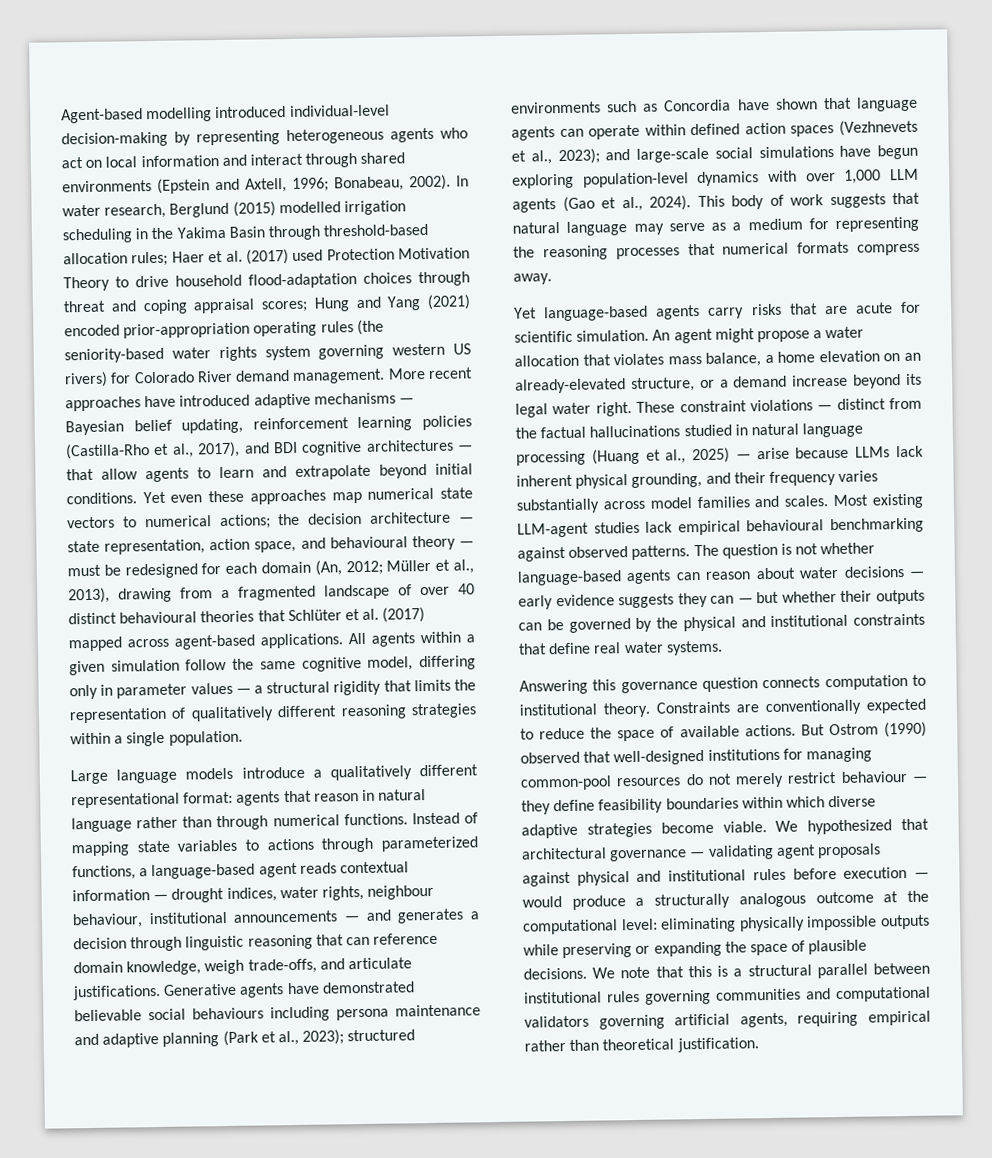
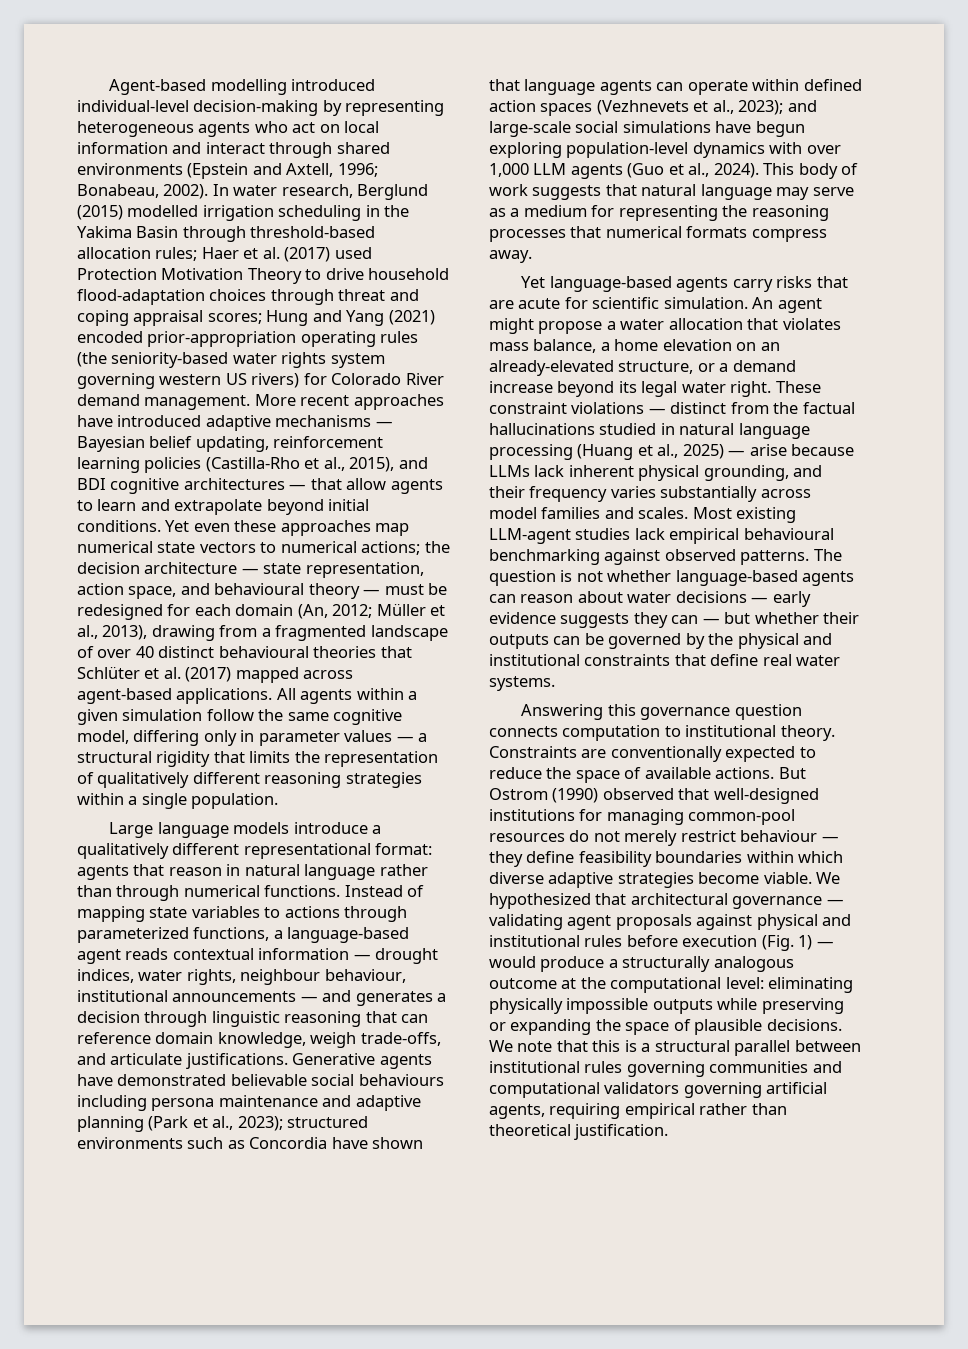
[197,441,241,458] 2017), -> [349,457,395,472] 2015),
[562,196,595,212] (Gao -> [627,163,665,178] (Guo
(908, 873) none -> [761,935,813,951] (Fig. 1)

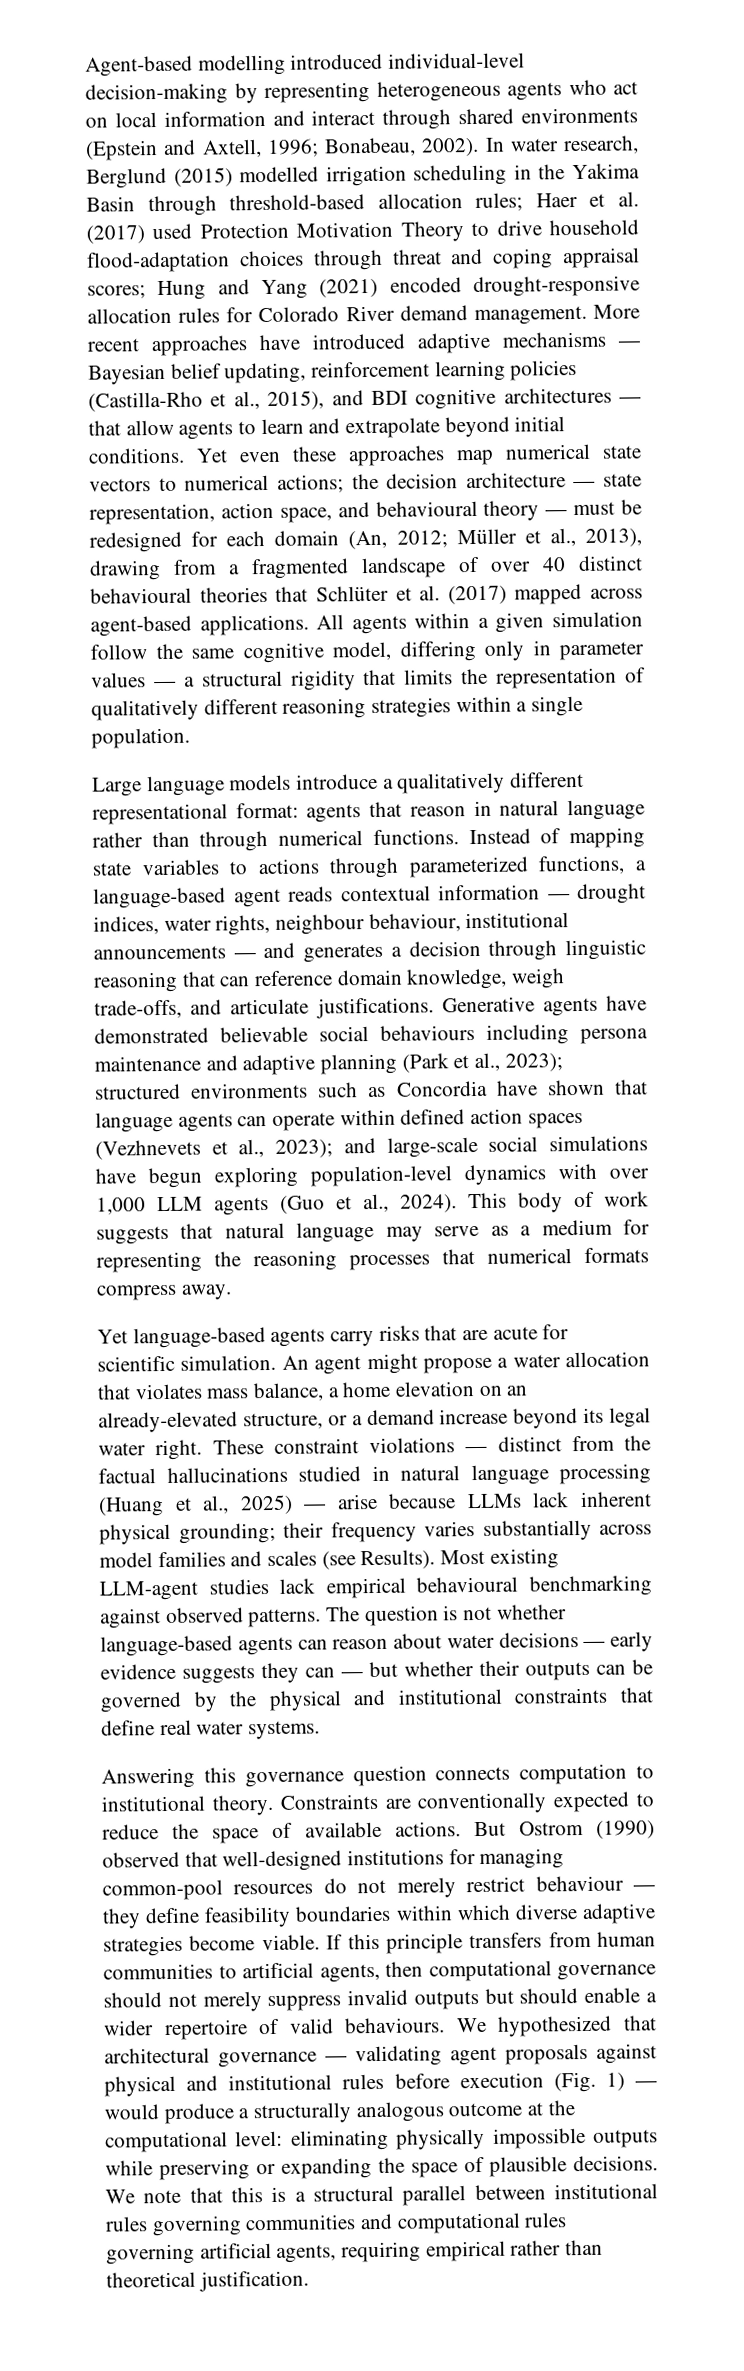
[147,331,419,347] [77,352,385,368] [77,373,300,389] prior-appropriation operating rules (the seniority-based water rights system governing western US rivers) -> [473,275,640,297] [87,307,221,324] drought-responsive allocation rules
[703,465,823,481] grounding, and -> [178,1522,276,1544] grounding;
[638,507,689,519] scales. -> [267,1549,436,1570] scales (see Results).
(812, 878) none -> [326,1931,656,1954] [103,1960,656,1983] [103,1987,657,2012] [104,2017,446,2041] If this principle transfers from human communities to artificial agents, then computational governance should not merely suppress invalid outputs but should enable a wider repertoire of valid behaviours.
[604,1082,680,1094] validators -> [524,2212,568,2228] rules

